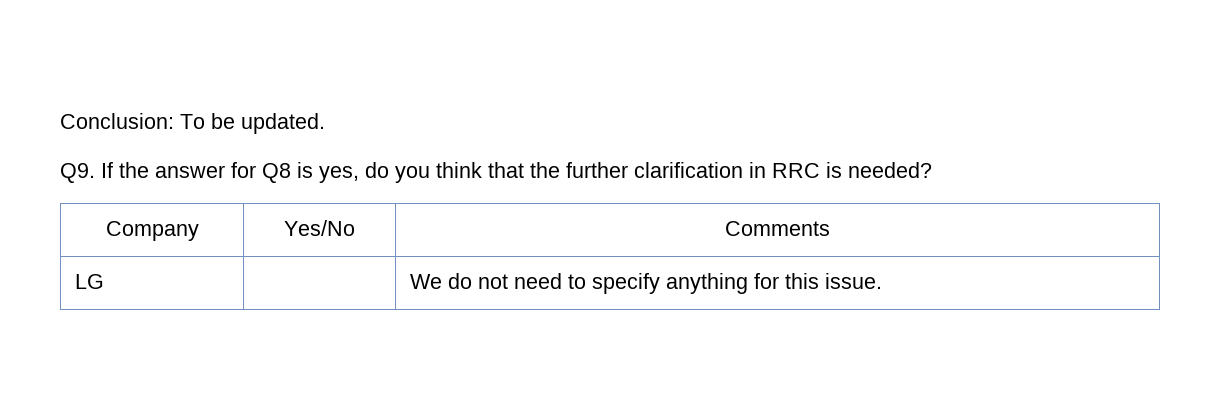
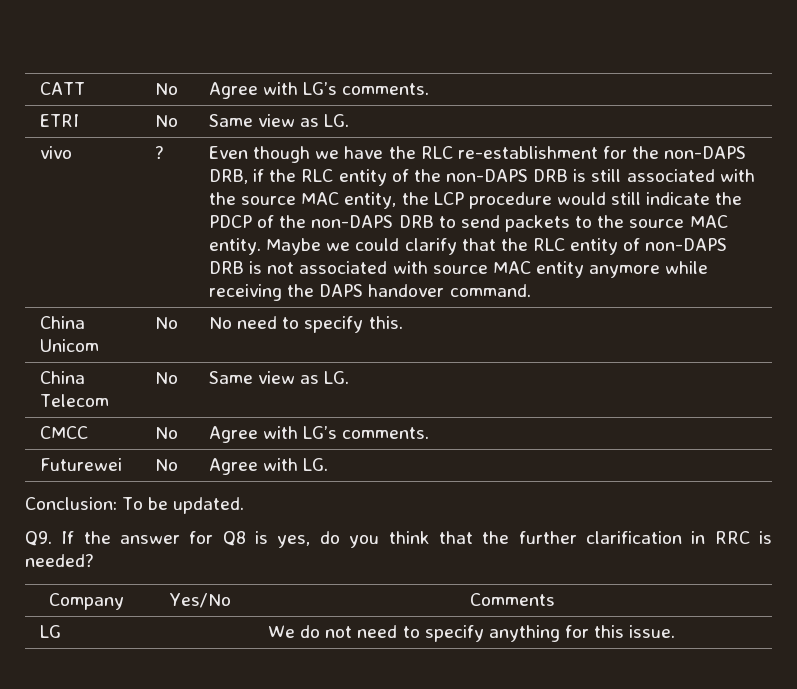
(60, 121) none -> [40,82,86,95] [155,83,179,95] [209,82,430,99] [40,114,80,127] [155,115,179,127] [209,114,350,127] [40,146,73,159] [155,146,165,159] [209,146,747,163] [209,169,755,186] [209,192,743,209] [209,215,728,232] [209,238,728,255] [209,261,709,278] [209,284,531,301] [40,316,86,329] [40,339,100,352] [155,317,179,329] [209,316,403,333] [40,371,86,384] [40,394,110,407] [155,372,179,384] [209,371,350,384] [40,426,89,439] [155,427,179,439] [209,426,430,443] [40,458,123,471] [155,459,179,471] [209,458,329,475] CATT | No | Agree with LG’s comments. // ETRI | No | Same view as LG. // vivo | ? | Even though we have the RLC re-establishment for the non-DAPS DRB, if the RLC entity of the non-DAPS DRB is still associated with the source MAC entity, the LCP procedure would still indicate the PDCP of the non-DAPS DRB to send packets to the source MAC entity. Maybe we could clarify that the RLC entity of non-DAPS DRB is not associated with source MAC entity anymore while receiving the DAPS handover command. // China Unicom | No | No need to specify this. // China Telecom | No | Same view as LG. // CMCC | No | Agree with LG’s comments. // Futurewei | No | Agree with LG. //

